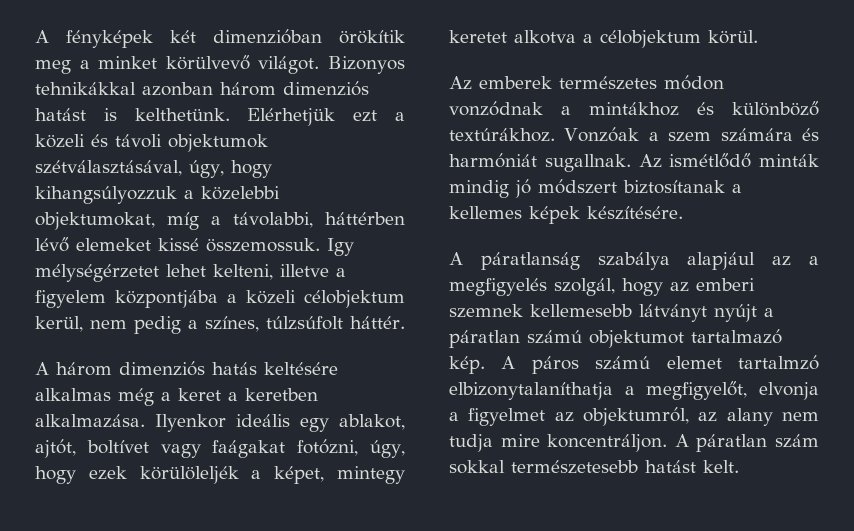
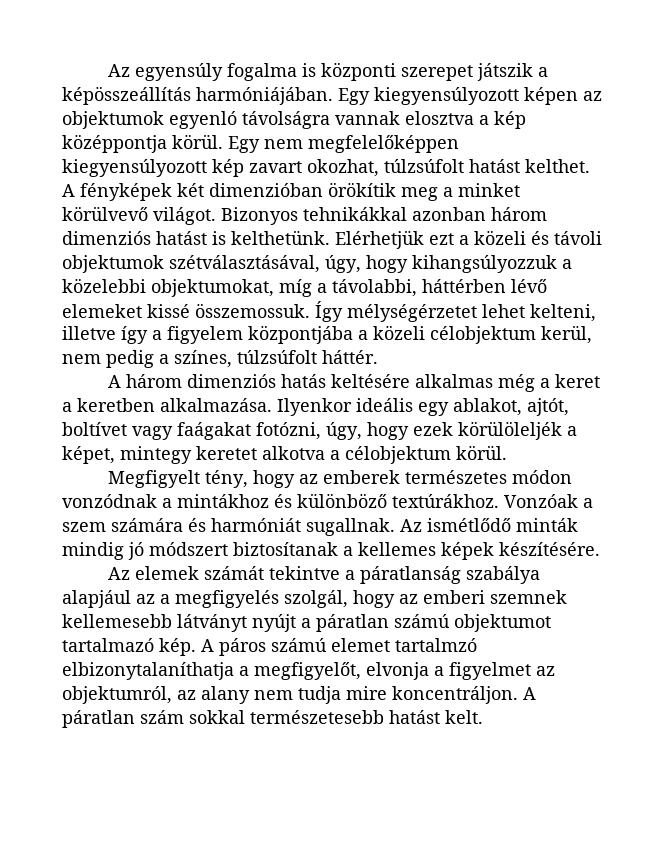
(35, 36) none -> [107,62,548,81] [62,86,602,105] [62,111,526,129] [62,134,459,153] [62,159,590,177] Az egyensúly fogalma is központi szerepet játszik a képösszeállítás harmóniájában. Egy kiegyensúlyozott képen az objektumok egyenló távolságra vannak elosztva a kép középpontja körül. Egy nem megfelelőképpen kiegyensúlyozott kép zavart okozhat, túlzsúfolt hatást kelthet.
[327,238,354,256] Igy -> [315,301,343,322] Így
(329, 270) none -> [121,326,148,344] így
[449,76,472,90] Az -> [107,470,318,488] Megfigyelt tény, hogy az
[449,252,463,265] A -> [107,566,355,580] Az elemek számát tekintve a

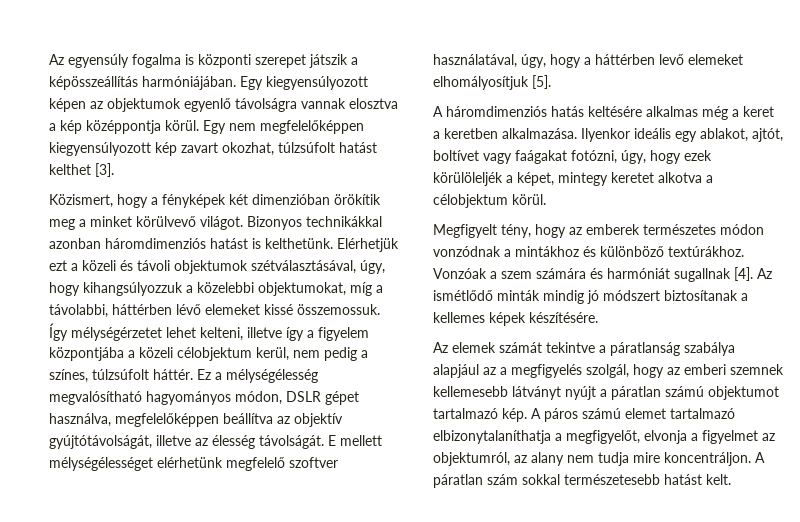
[169,111,237,129] egyenló -> [184,98,231,112] egyenlő
[525,159,590,173] [62,184,75,197] kelthet. A -> [49,163,114,177] [49,194,158,208] kelthet [3]. // Közismert, hogy a
[303,207,547,221] [62,231,151,245] tehnikákkal azonban három dimenziós -> [306,216,382,227] [49,238,206,249] technikákkal azonban háromdimenziós
[107,374,276,388] // A három dimenziós -> [197,369,318,383] [49,391,359,405] [49,413,343,427] [49,435,382,449] [49,457,338,471] [433,54,743,68] [433,75,551,90] [433,106,547,117] Ez a mélységélesség megvalósítható hagyományos módon, DSLR gépet használva, megfelelőképpen beállítva az objektív gyújtótávolságát, illetve az élesség távolságát. E mellett mélységélességet elérhetünk megfelelő szoftver használatával, úgy, hogy a háttérben levő elemeket elhomályosítjuk [5]. // A háromdimenziós
[306,518,395,536] sugallnak. -> [674,267,753,282] sugallnak [4].
[395,638,477,652] tartalmzó -> [670,408,735,419] tartalmazó

